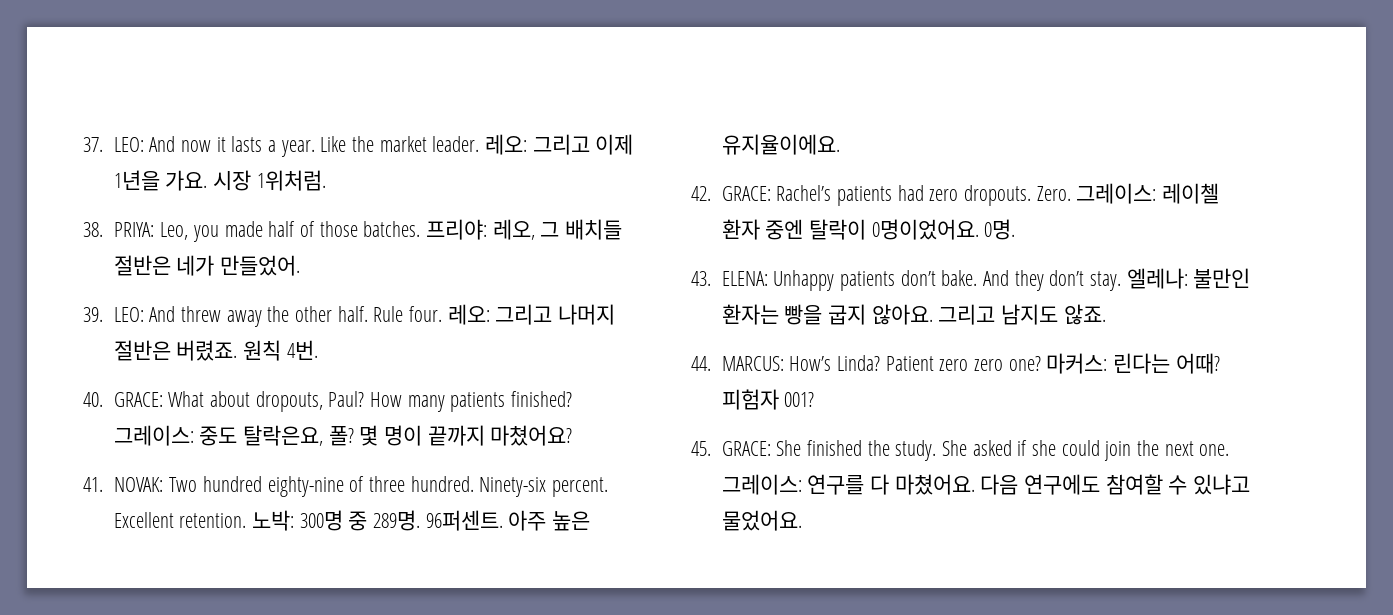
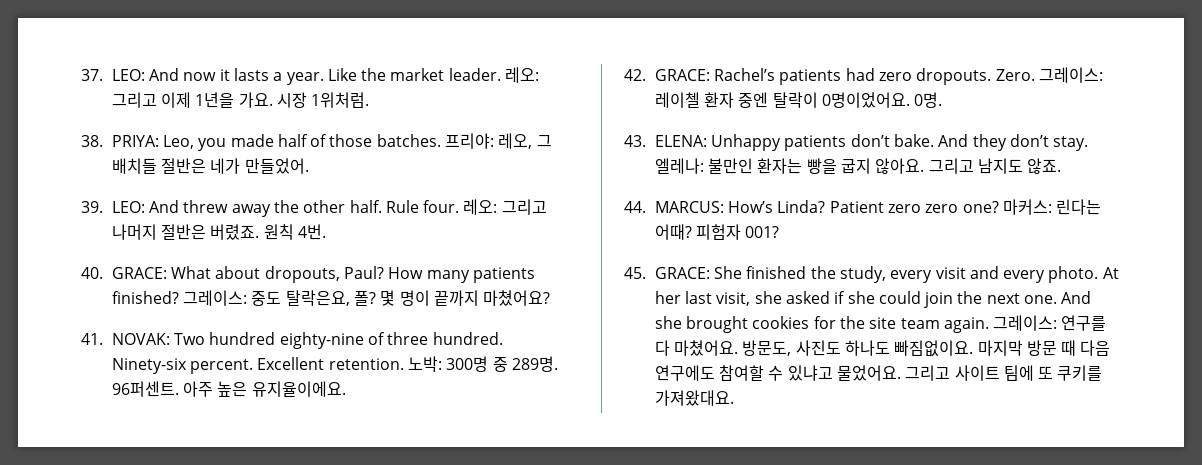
[895,440,967,461] study. She -> [839,266,1119,283] [654,291,782,306] study, every visit and every photo. At her last visit, she
[721,474,975,495] 그레이스: 연구를 다 마쳤어요. -> [1061,291,1092,304] [654,315,1107,333] [654,340,1077,357] And she brought cookies for the site team again. 그레이스: 연구를 다 마쳤어요. 방문도, 사진도 하나도 빠짐없이요. 마지막 방문 때
(802, 520) none -> [905,365,1103,381] [654,390,734,406] 그리고 사이트 팀에 또 쿠키를 가져왔대요.

